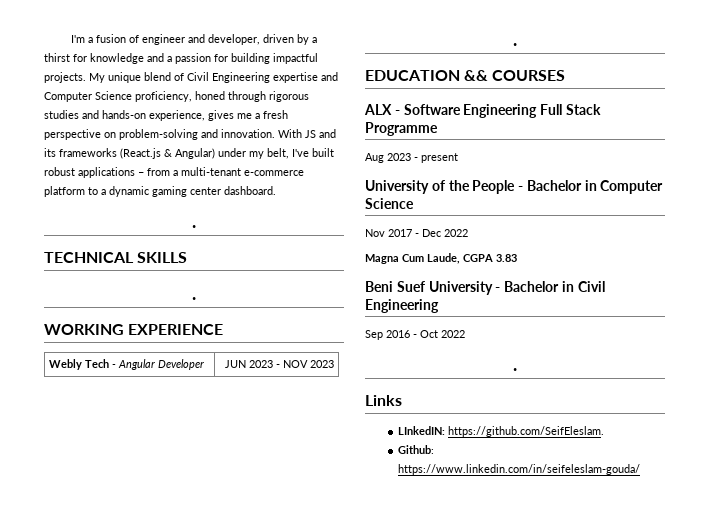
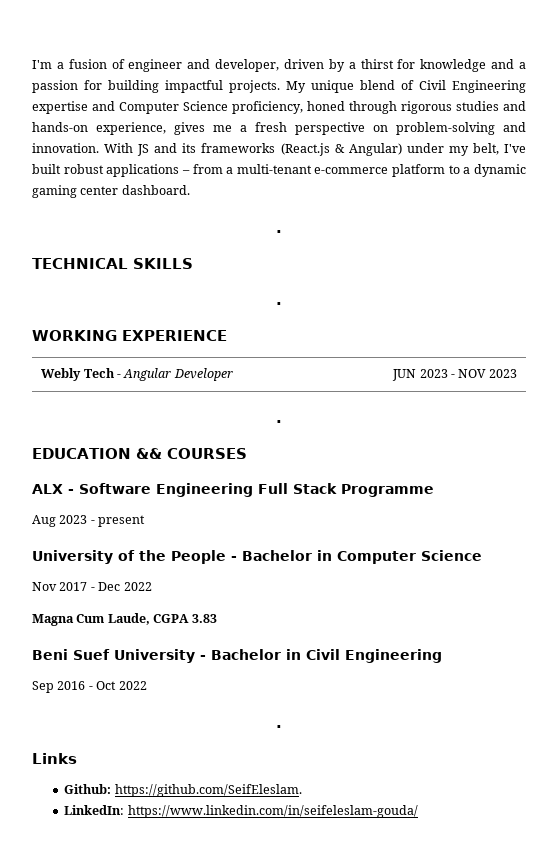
[398,426,446,435] LInkedIN: -> [64,784,112,794] Github:
[398,445,435,454] Github: -> [64,805,125,815] LinkedIn:

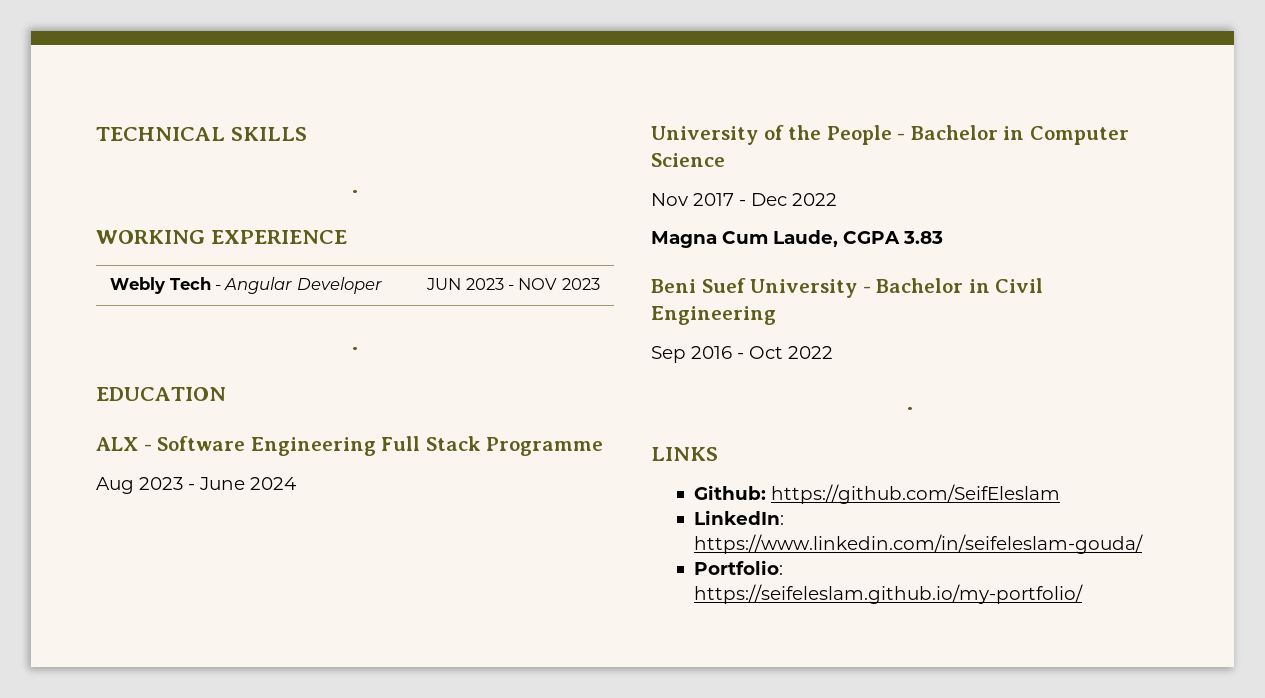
[32,59,526,72] [32,80,526,93] [32,101,526,114] [32,122,526,135] [32,143,526,156] [32,164,526,177] [32,185,190,198] [276,230,282,233] I'm a fusion of engineer and developer, driven by a thirst for knowledge and a passion for building impactful projects. My unique blend of Civil Engineering expertise and Computer Science proficiency, honed through rigorous studies and hands-on experience, gives me a fresh perspective on problem-solving and innovation. With JS and its frameworks (React.js & Angular) under my belt, I've built robust applications – from a multi-tenant e-commerce platform to a dynamic gaming center dashboard. // . // -> (96, 134) none
[135,448,247,459] && COURSES -> (226, 394) none
[98,515,146,527] present -> [199,477,296,490] June 2024
[32,753,77,764] Links -> [651,447,718,461] LINKS
[114,784,302,797] https://github.com/SeifEleslam. -> [770,484,1060,504] https://github.com/SeifEleslam
(418, 811) none -> [693,560,783,575] [693,584,1083,604] // Portfolio: https://seifeleslam.github.io/my-portfolio/

